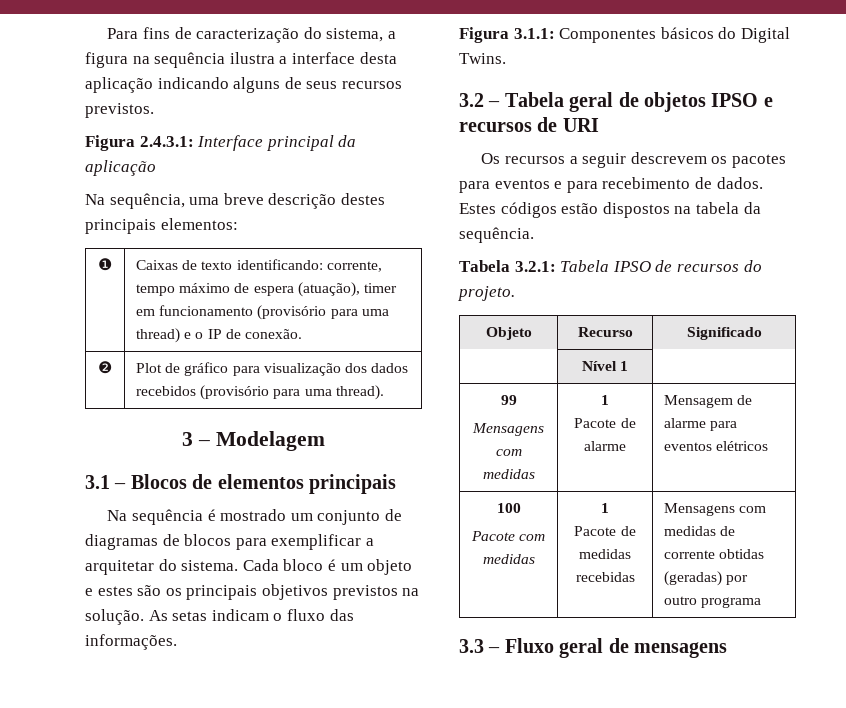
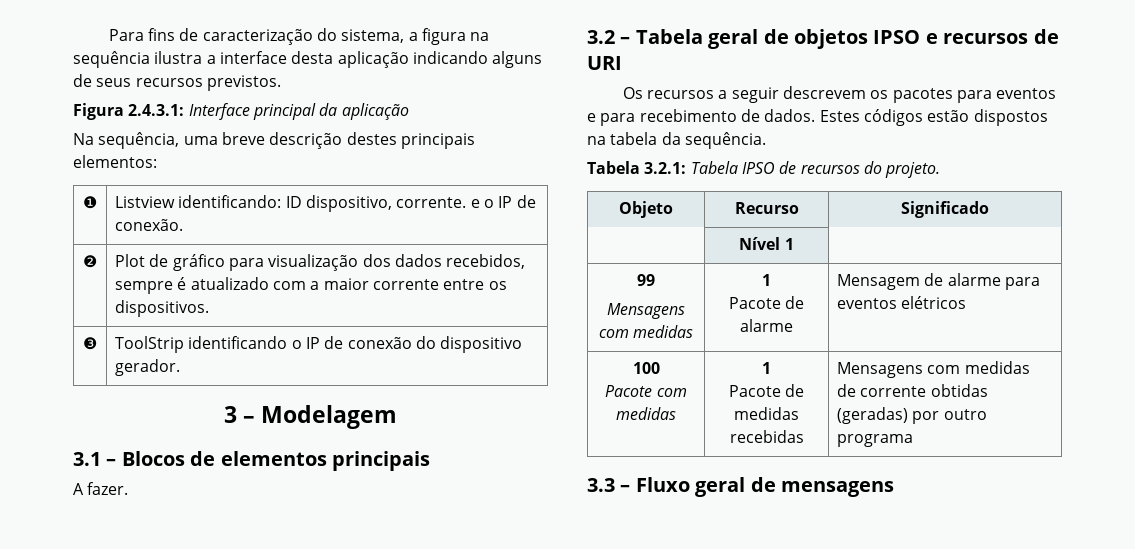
[136,259,382,272] [136,282,397,297] [136,305,389,320] [136,328,181,343] Caixas de texto identificando: corrente, tempo máximo de espera (atuação), timer em funcionamento (provisório para uma thread) -> [115,195,467,212] Listview identificando: ID dispositivo, corrente.
[136,385,384,400] recebidos (provisório para uma thread). -> [446,254,526,269] [115,277,507,294] [115,300,210,317] [83,337,97,350] [115,336,523,353] [115,359,181,376] recebidos, sempre é atualizado com a maior corrente entre os dispositivos. // ❸ | ToolStrip identificando o IP de conexão do dispositivo gerador.
[107,509,402,525] [85,534,374,550] [85,559,413,575] [85,584,420,600] [85,609,354,625] [85,634,177,650] [459,27,790,43] [459,53,506,64] Na sequência é mostrado um conjunto de diagramas de blocos para exemplificar a arquitetar do sistema. Cada bloco é um objeto e estes são os principais objetivos previstos na solução. As setas indicam o fluxo das informações. // Figura 3.1.1: Componentes básicos do Digital Twins. -> [73,482,129,495] A fazer.

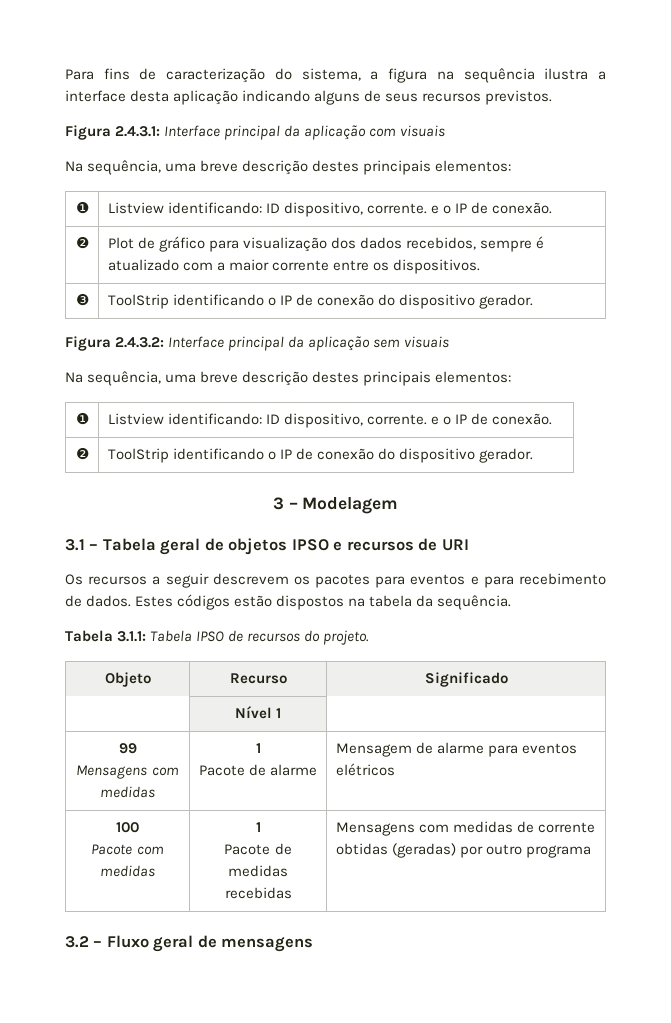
(409, 111) none -> [369,125,446,137] com visuais
(181, 367) none -> [65,336,450,351] [65,371,512,386] [75,412,89,425] [107,413,553,428] [75,447,89,460] [107,448,534,463] // Figura 2.4.3.2: Interface principal da aplicação sem visuais // Na sequência, uma breve descrição destes principais elementos: // ❶ | Listview identificando: ID dispositivo, corrente. e o IP de conexão. // ❷ | ToolStrip identificando o IP de conexão do dispositivo gerador.
[121,451,430,471] [73,482,129,495] [587,30,631,44] Blocos de elementos principais // A fazer. // 3.2 – -> (99, 547) none
[644,162,687,174] 3.2.1: -> [117,631,147,642] 3.1.1:
[587,478,615,492] 3.3 -> [65,936,89,948] 3.2

